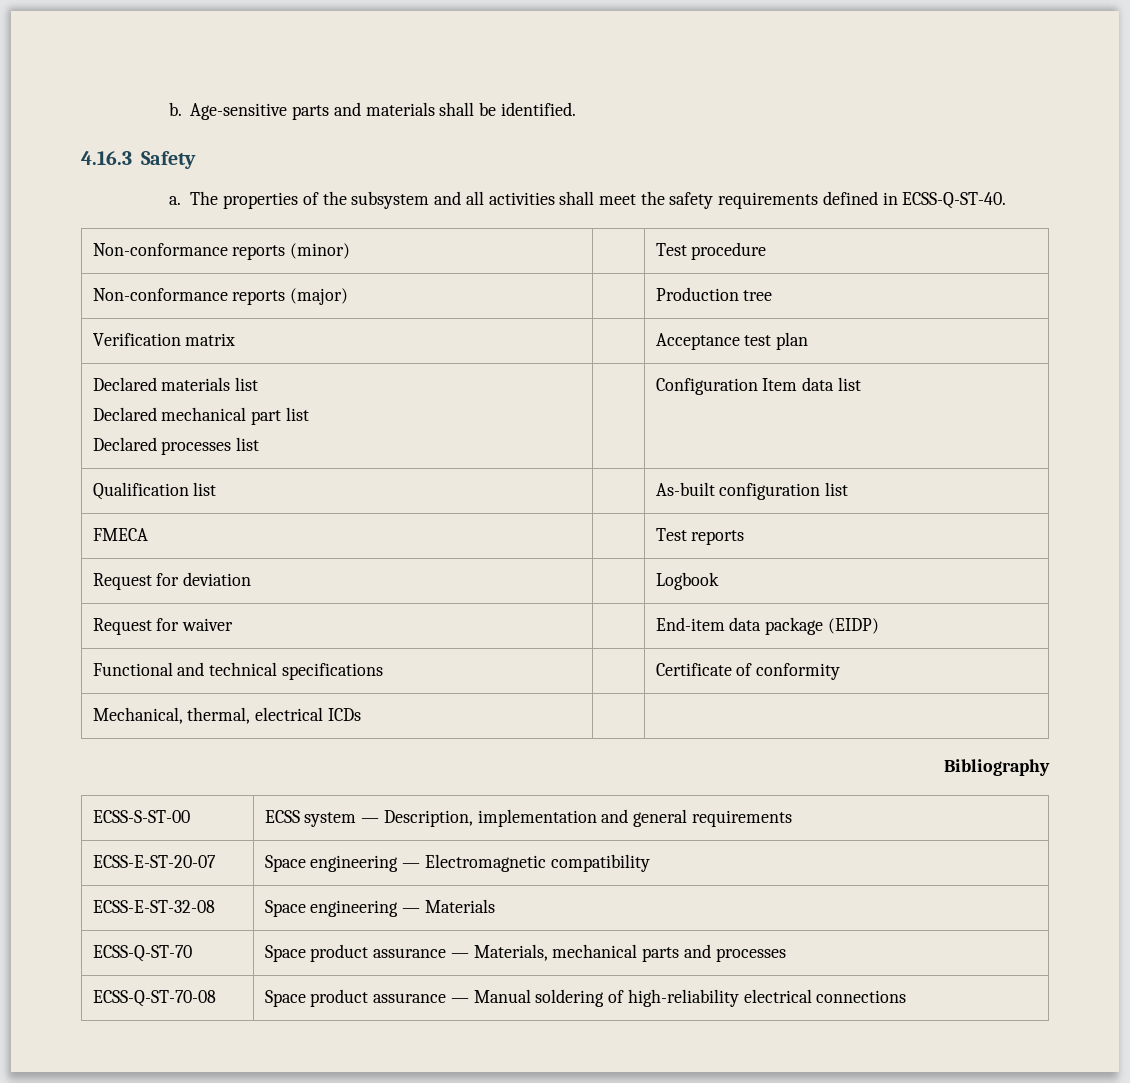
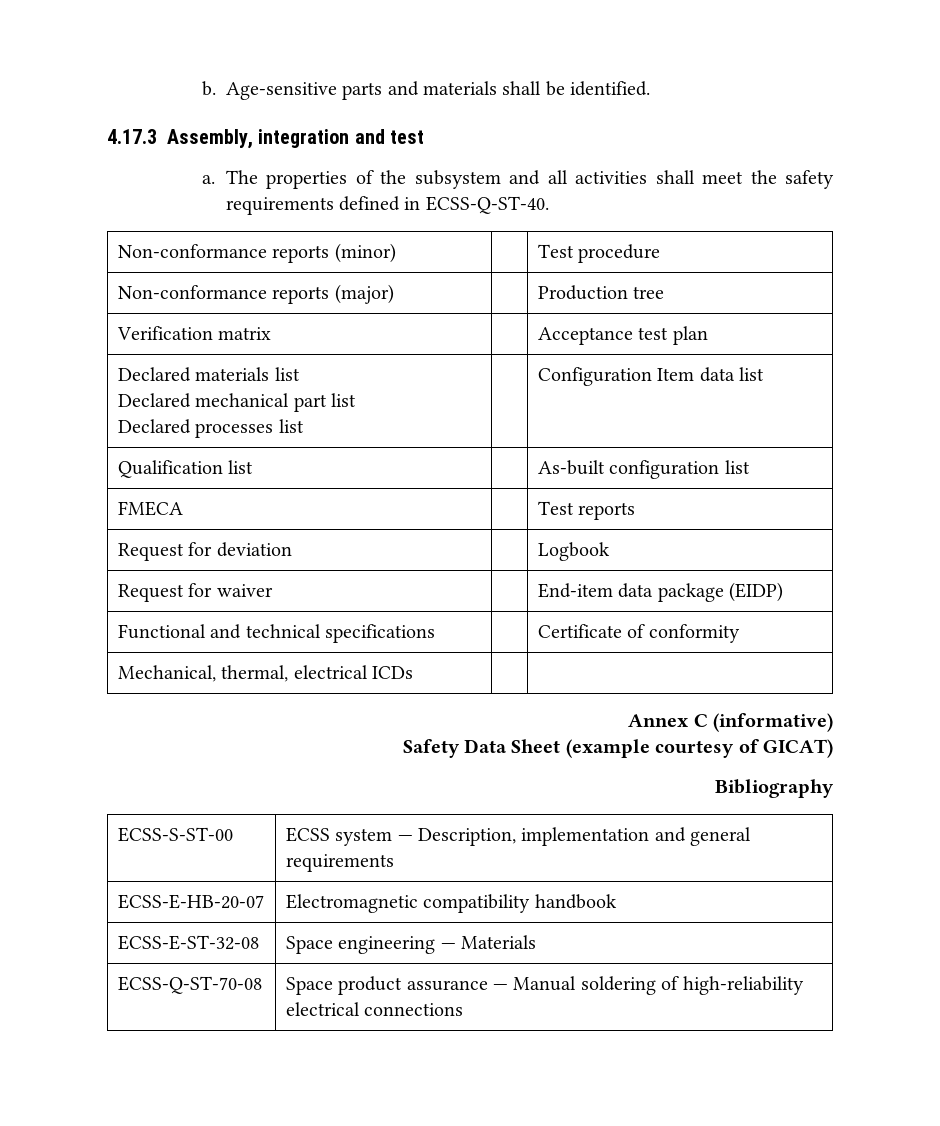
[81,151,196,169] 4.16.3 Safety -> [107,129,425,149] 4.17.3 Assembly, integration and test
(361, 714) none -> [628,713,833,732] [402,739,833,758] // Annex C (informative) // Safety Data Sheet (example courtesy of GICAT)
[92,855,216,868] [264,855,421,872] ECSS-E-ST-20-07 | Space engineering — -> [117,894,264,909] ECSS-E-HB-20-07 |
(650, 863) none -> [534,894,617,909] handbook
[92,945,192,962] [264,944,786,962] // ECSS-Q-ST-70 | Space product assurance — Materials, mechanical parts and processes -> (537, 942) none

